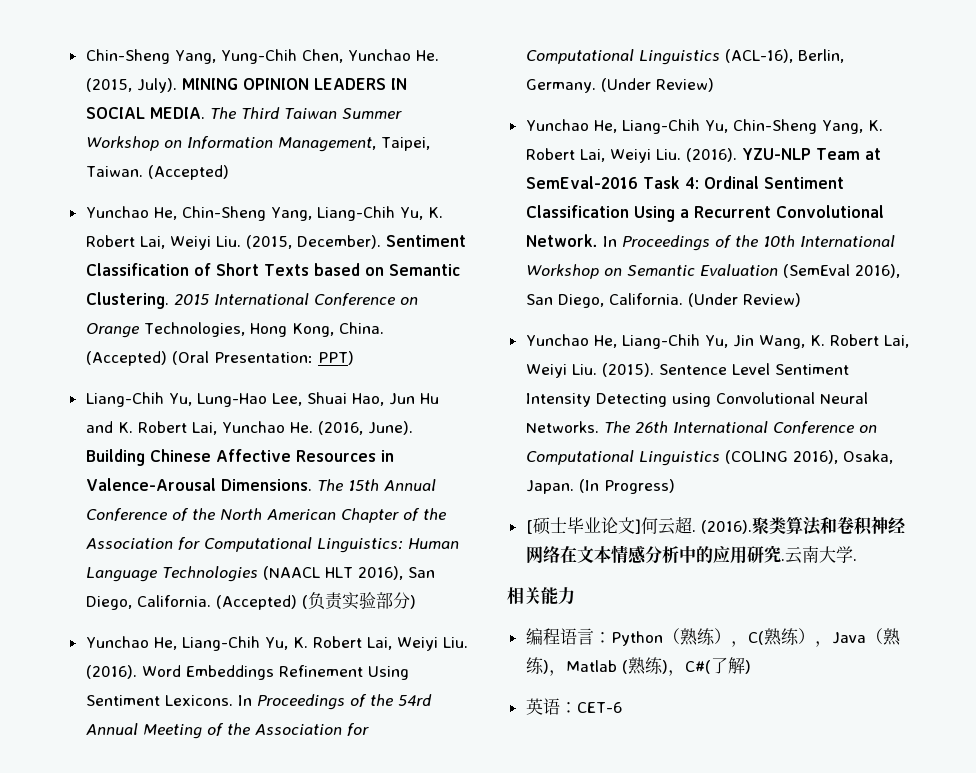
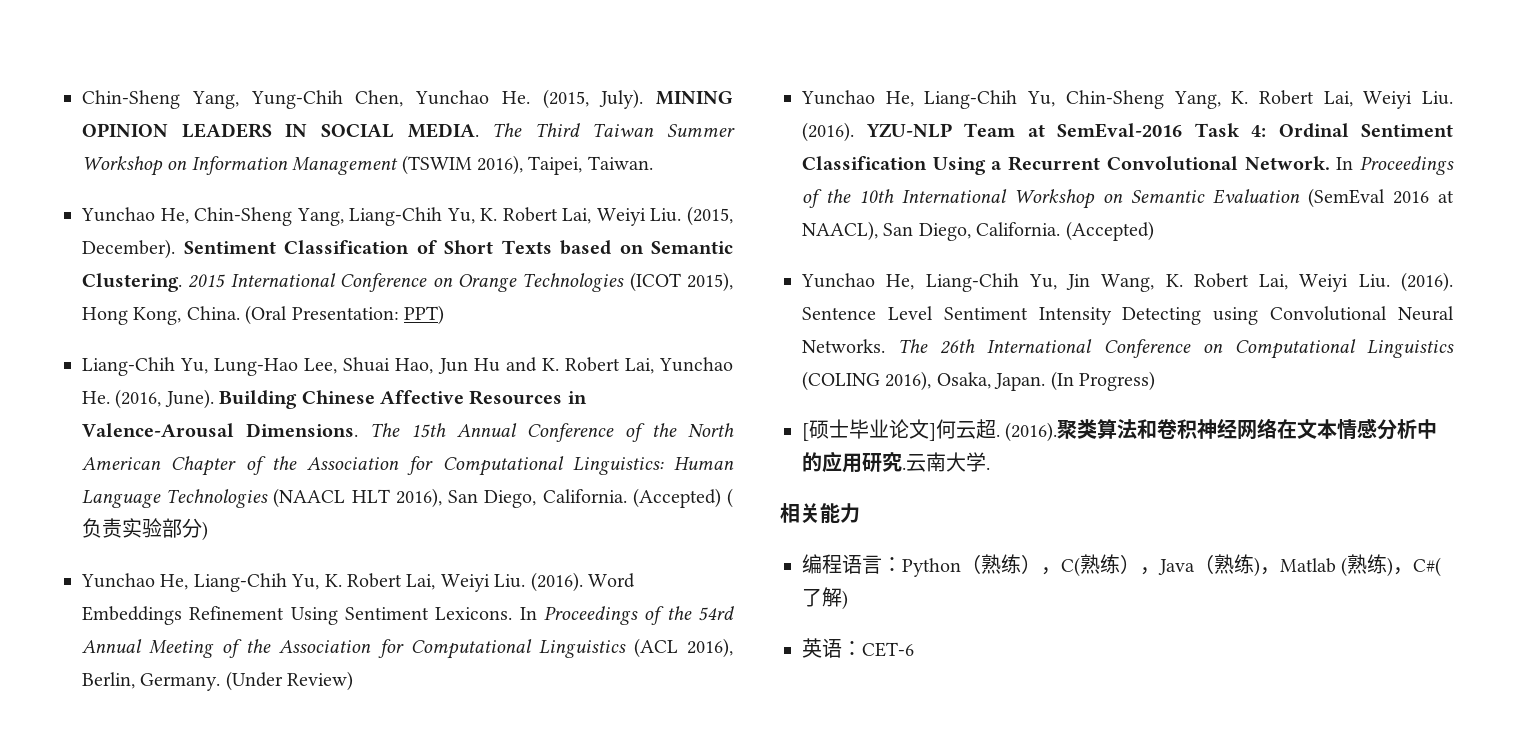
[277,137,376,152] Management, -> [292,155,523,175] Management (TSWIM 2016),
[147,165,229,180] (Accepted) -> (653, 163) none
[143,322,245,337] Technologies, -> [522,272,733,292] Technologies (ICOT 2015),
[85,351,167,366] (Accepted) -> (240, 313) none
[724,49,793,63] (ACL-16), -> [633,638,733,658] (ACL 2016),
[854,264,900,278] [525,293,801,308] 2016), San Diego, California. (Under Review) -> [1393,190,1454,204] [802,221,1154,241] 2016 at NAACL), San Diego, California. (Accepted)
[601,363,654,377] (2015). -> [1401,272,1453,292] (2016).

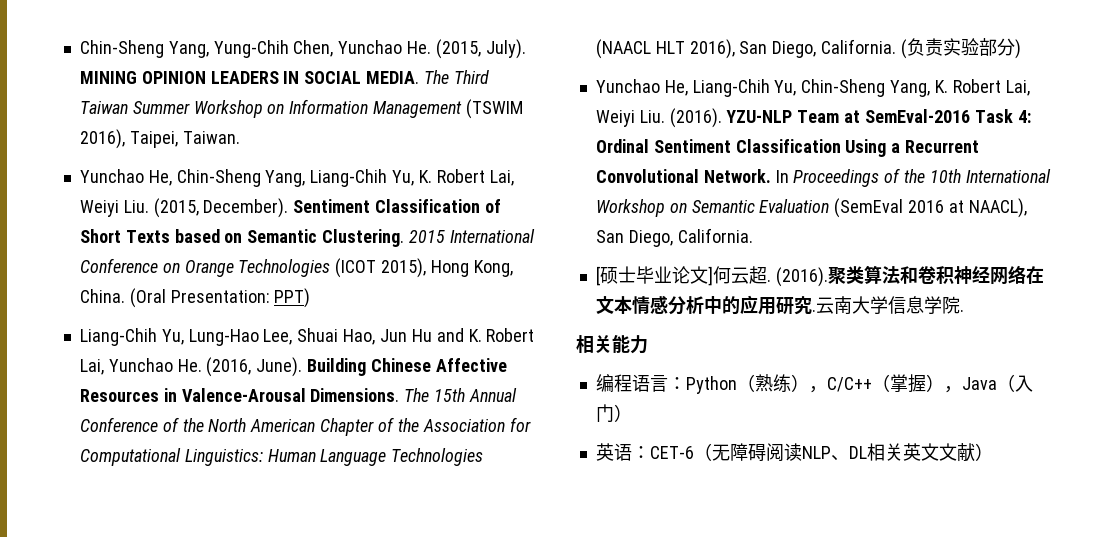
[632,488,721,508] (Accepted) -> (897, 46) none
[81,572,635,592] [82,606,735,625] [82,638,733,659] [82,671,354,691] // Yunchao He, Liang-Chih Yu, K. Robert Lai, Weiyi Liu. (2016). Word Embeddings Refinement Using Sentiment Lexicons. In Proceedings of the 54rd Annual Meeting of the Association for Computational Linguistics (ACL 2016), Berlin, Germany. (Under Review) -> (1021, 49) none
[1065,221,1154,241] [801,272,1453,292] [802,306,1454,325] [802,339,1454,359] [802,371,1155,391] (Accepted) // Yunchao He, Liang-Chih Yu, Jin Wang, K. Robert Lai, Weiyi Liu. (2016). Sentence Level Sentiment Intensity Detecting using Convolutional Neural Networks. The 26th International Conference on Computational Linguistics (COLING 2016), Osaka, Japan. (In Progress) -> (753, 235) none
(986, 462) none -> [887,296,960,314] 信息学院
[1061,554,1120,577] C(熟练 -> [826,374,926,393] C/C++（掌握
[1214,554,1442,577] [802,587,848,610] [802,638,914,658] 熟练)，Matlab (熟练)，C#(了解) // 英语：CET-6 -> [1014,375,1033,392] [595,404,632,422] [595,443,993,462] 入门） // 英语：CET-6（无障碍阅读NLP、DL相关英文文献）

